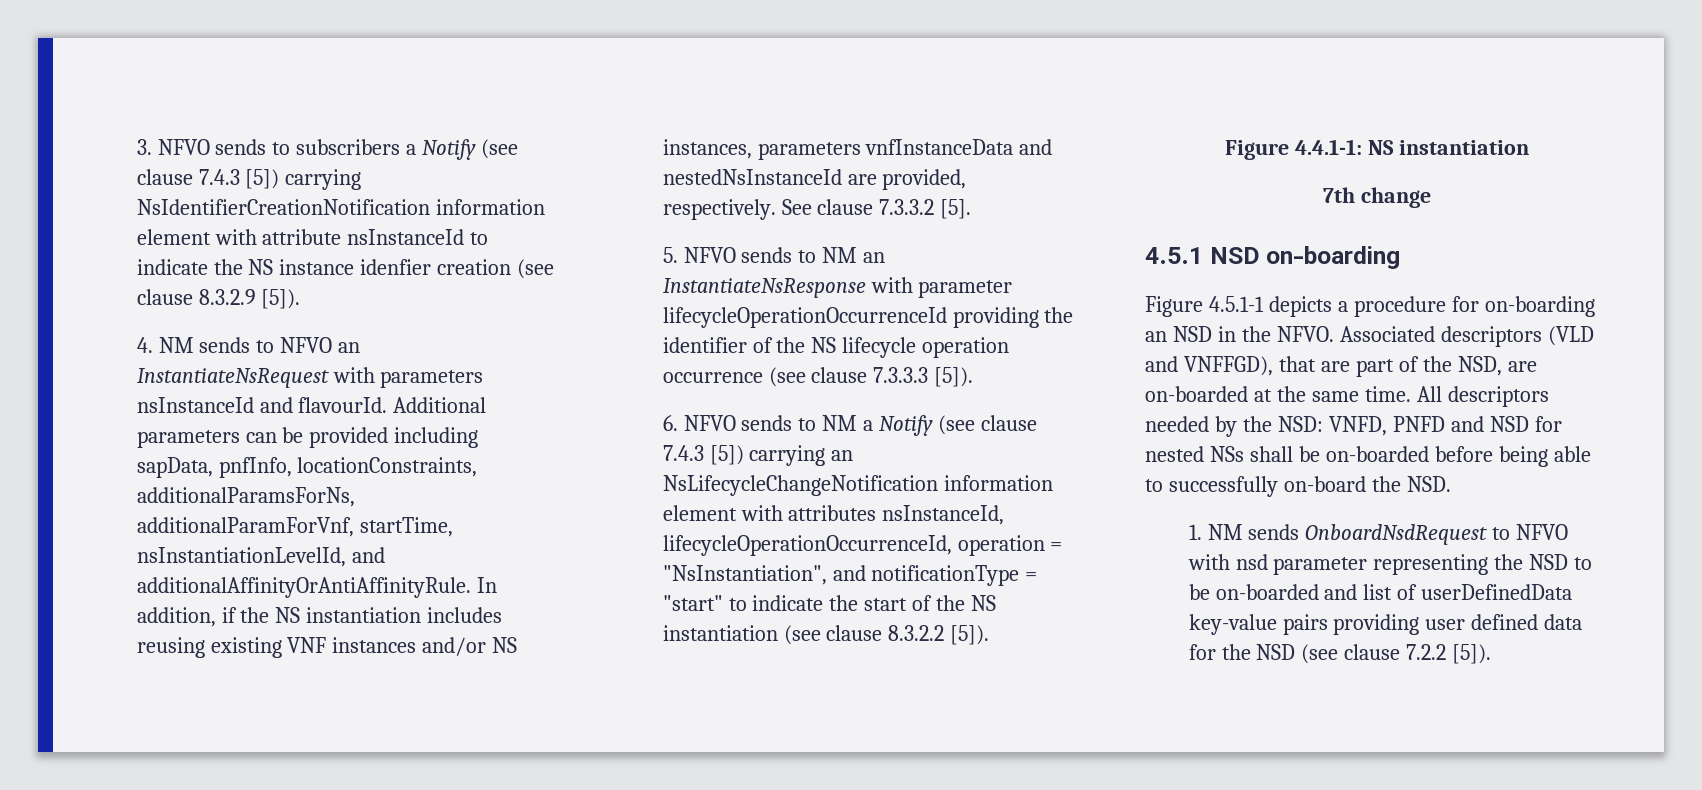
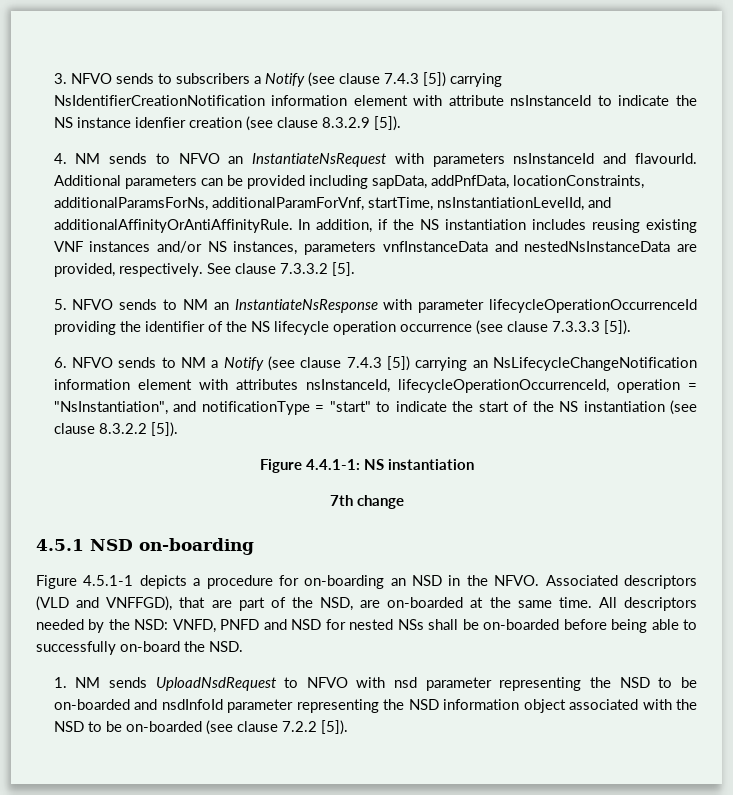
[218,457,292,478] pnfInfo, -> [430,175,509,189] addPnfData,
[662,169,842,185] nestedNsInstanceId -> [524,241,671,252] nestedNsInstanceData
[1305,524,1488,545] OnboardNsdRequest -> [155,677,277,691] UploadNsdRequest
[1363,584,1573,600] [1188,614,1583,635] [1188,644,1296,660] list of userDefinedData key-value pairs providing user defined data for the NSD -> [161,699,698,713] [53,721,202,732] nsdInfoId parameter representing the NSD information object associated with the NSD to be on-boarded

